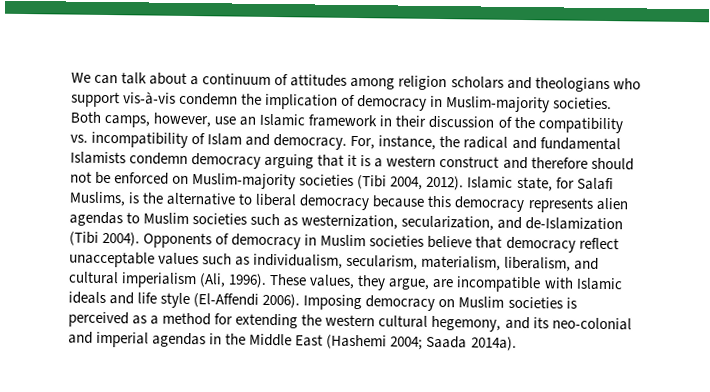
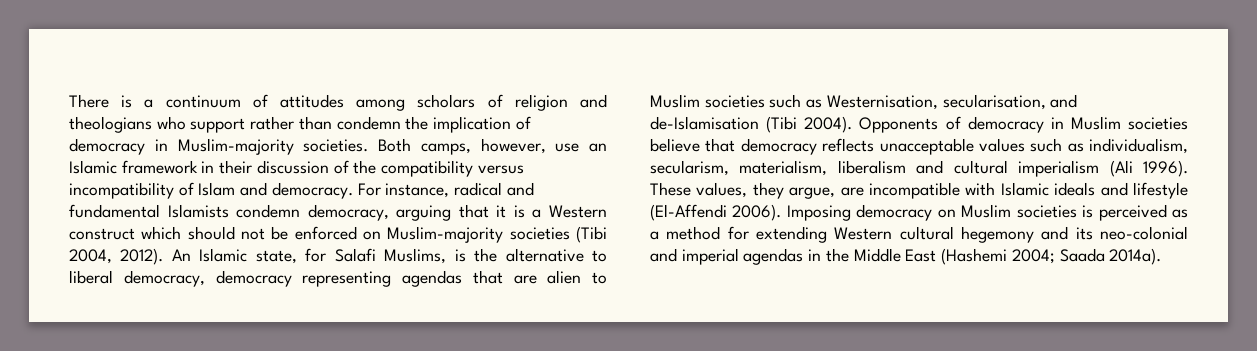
[71,72,188,85] We can talk about -> [69,94,133,108] There is
[398,75,504,91] religion scholars -> [417,94,568,111] scholars of religion
[123,91,177,105] vis-à-vis -> [250,116,332,130] rather than
[70,134,88,143] vs. -> [477,165,524,174] versus
[350,135,461,150] For, instance, the -> [357,183,450,198] For instance,
[191,153,262,169] democracy -> [307,204,389,221] democracy,
[386,155,588,170] western construct and therefore -> [549,205,607,218] [69,226,182,240] Western construct which
(465, 183) none -> [171,249,191,261] An
[299,194,628,213] [69,211,123,227] democracy because this democracy represents alien agendas -> [123,270,582,287] democracy, democracy representing agendas that are alien
[301,214,624,231] westernization, secularization, and de-Islamization -> [826,94,1078,110] [650,116,759,130] Westernisation, secularisation, and de-Islamisation
[578,237,619,250] reflect -> [822,138,875,152] reflects
[504,256,572,272] liberalism, -> [837,160,906,174] liberalism
[199,273,227,288] (Ali, -> [1109,160,1133,177] (Ali
[137,292,191,309] life style -> [1133,182,1188,199] lifestyle
[301,314,502,332] the western cultural hegemony, -> [834,226,1034,243] Western cultural hegemony

